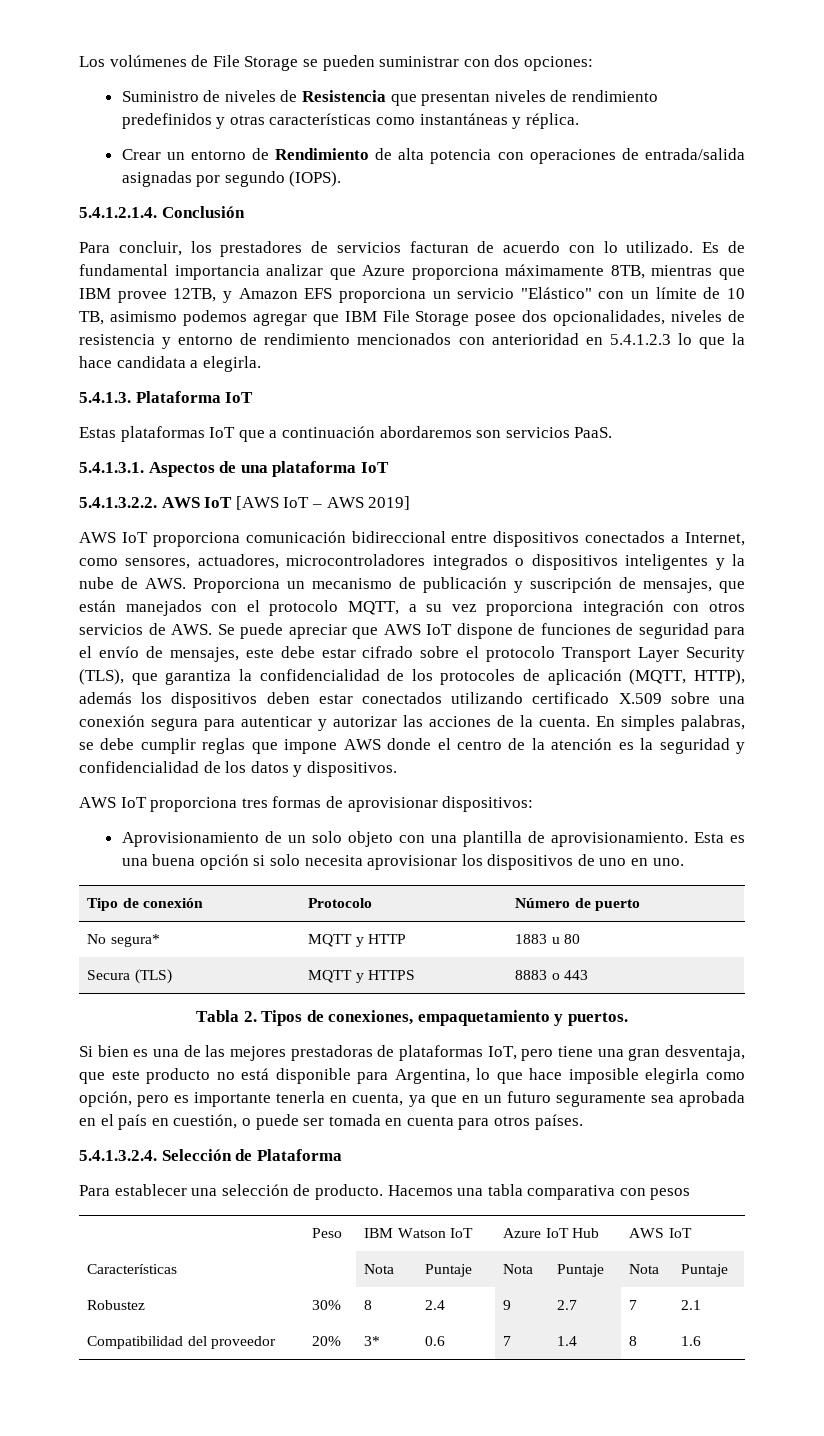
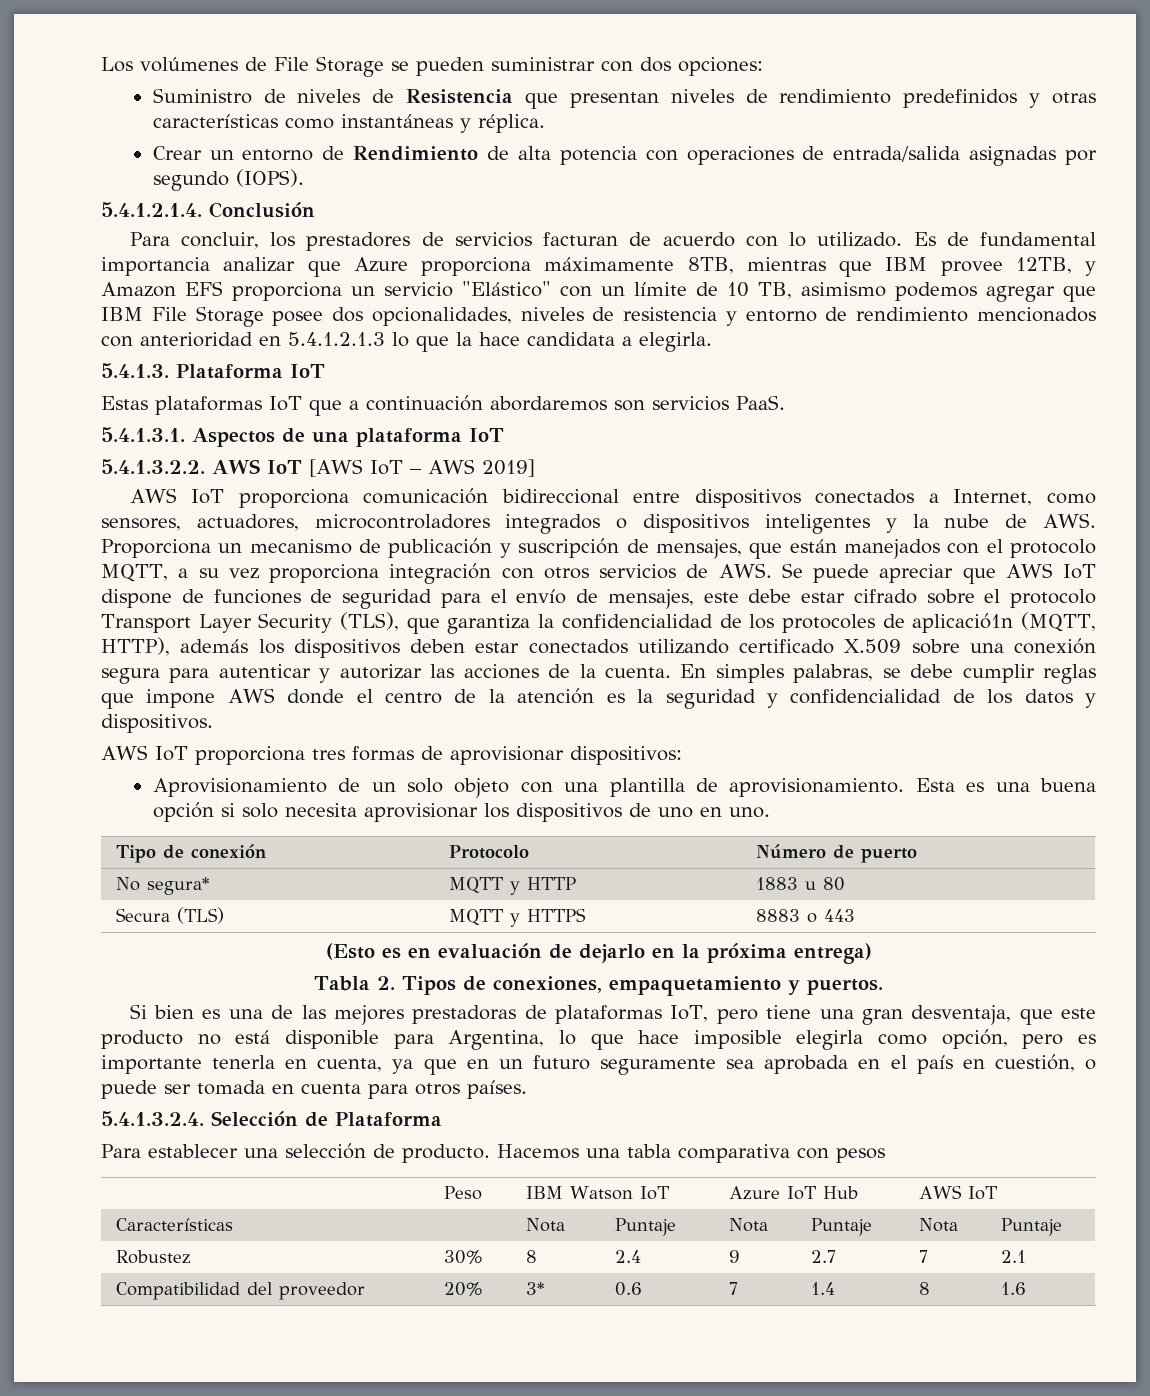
[609,334,671,345] 5.4.1.2.3 -> [288,332,385,346] 5.4.1.2.1.3
[547,669,622,685] aplicación -> [912,613,1014,633] aplicació1n
(588, 975) none -> [325,943,872,964] // (Esto es en evaluación de dejarlo en la próxima entrega)

